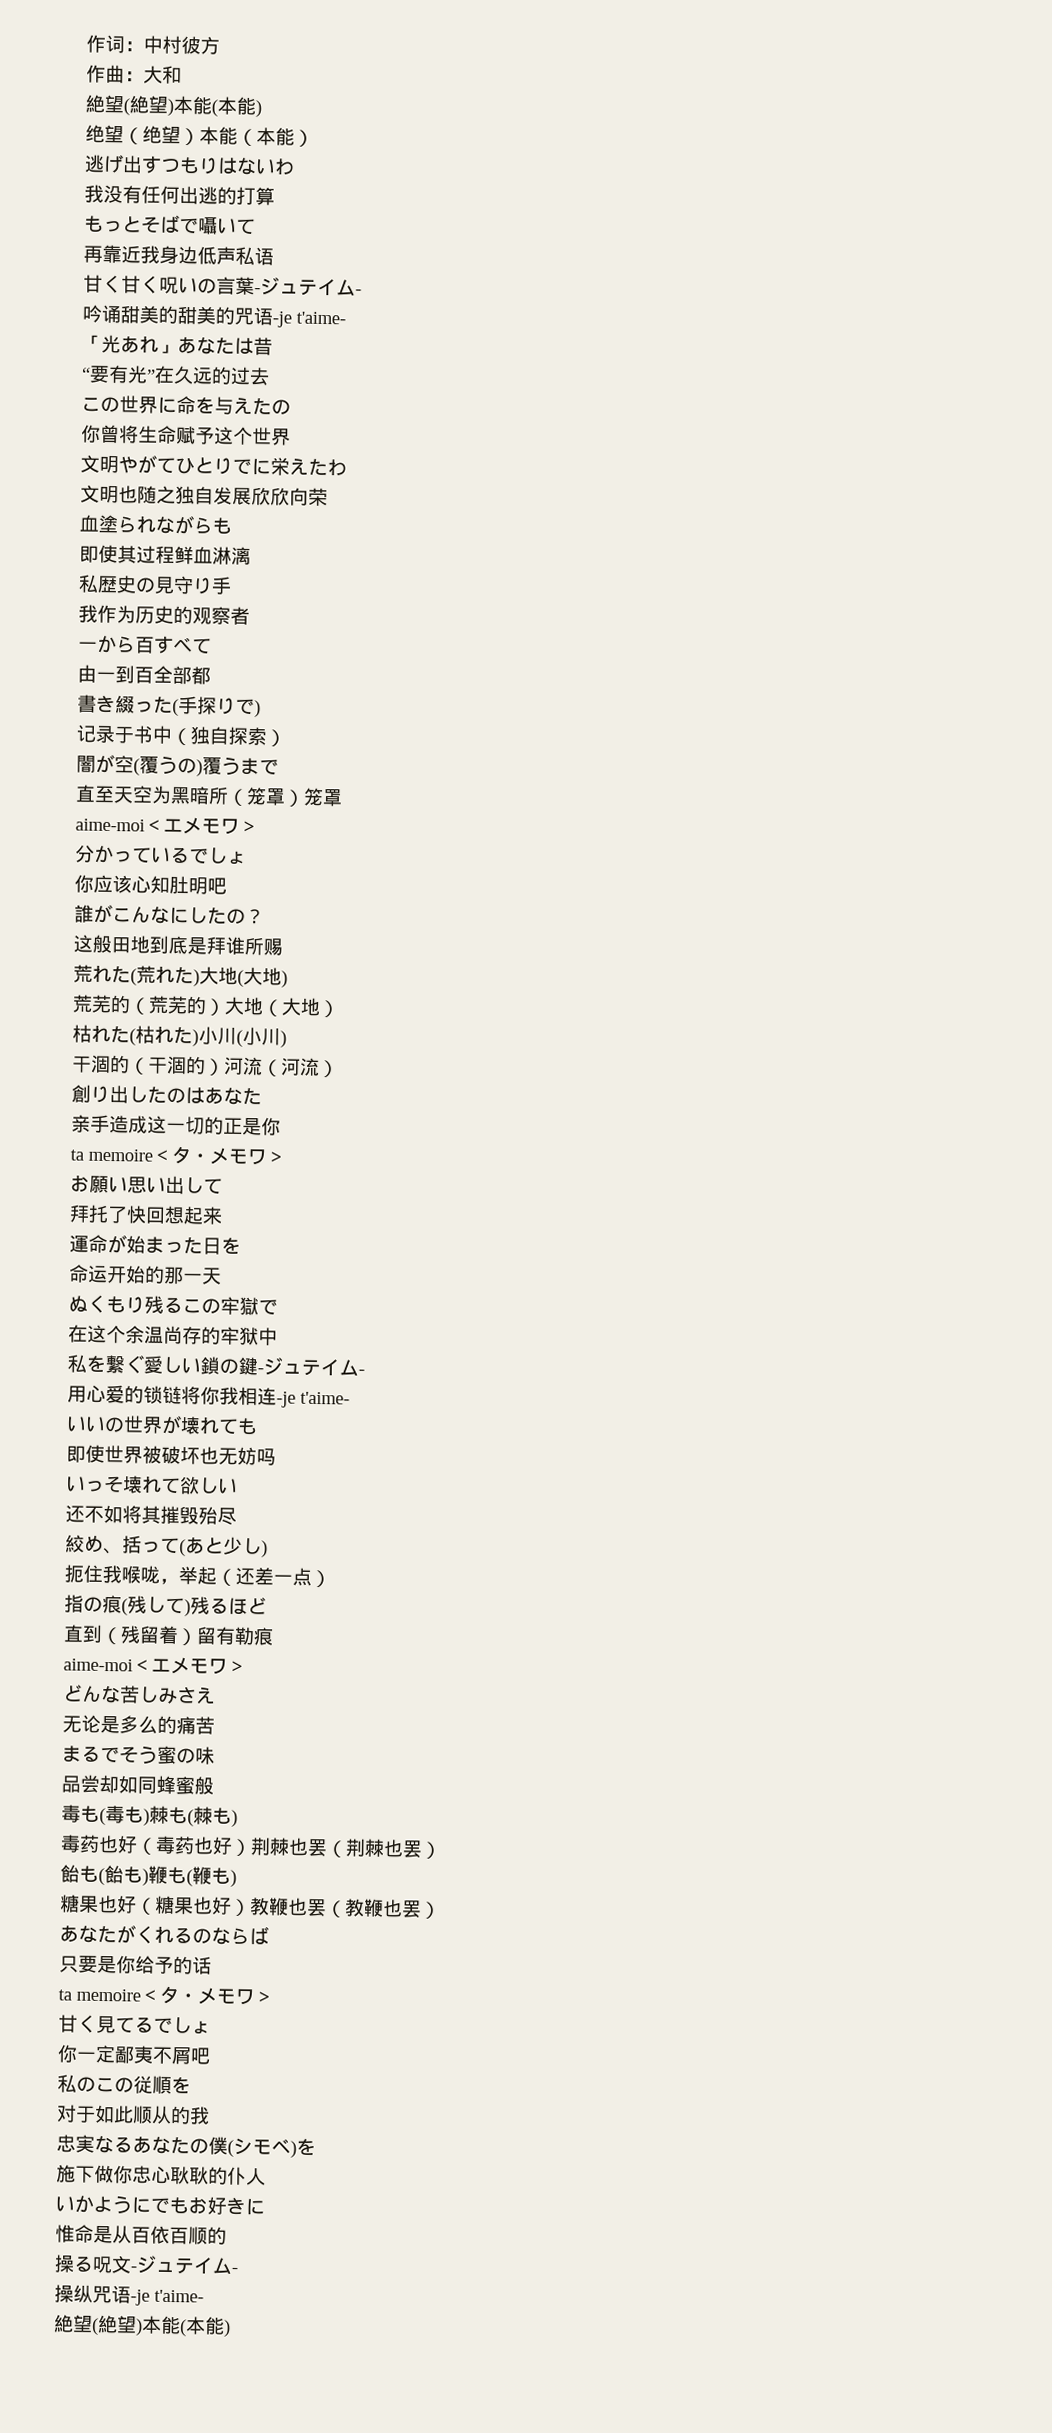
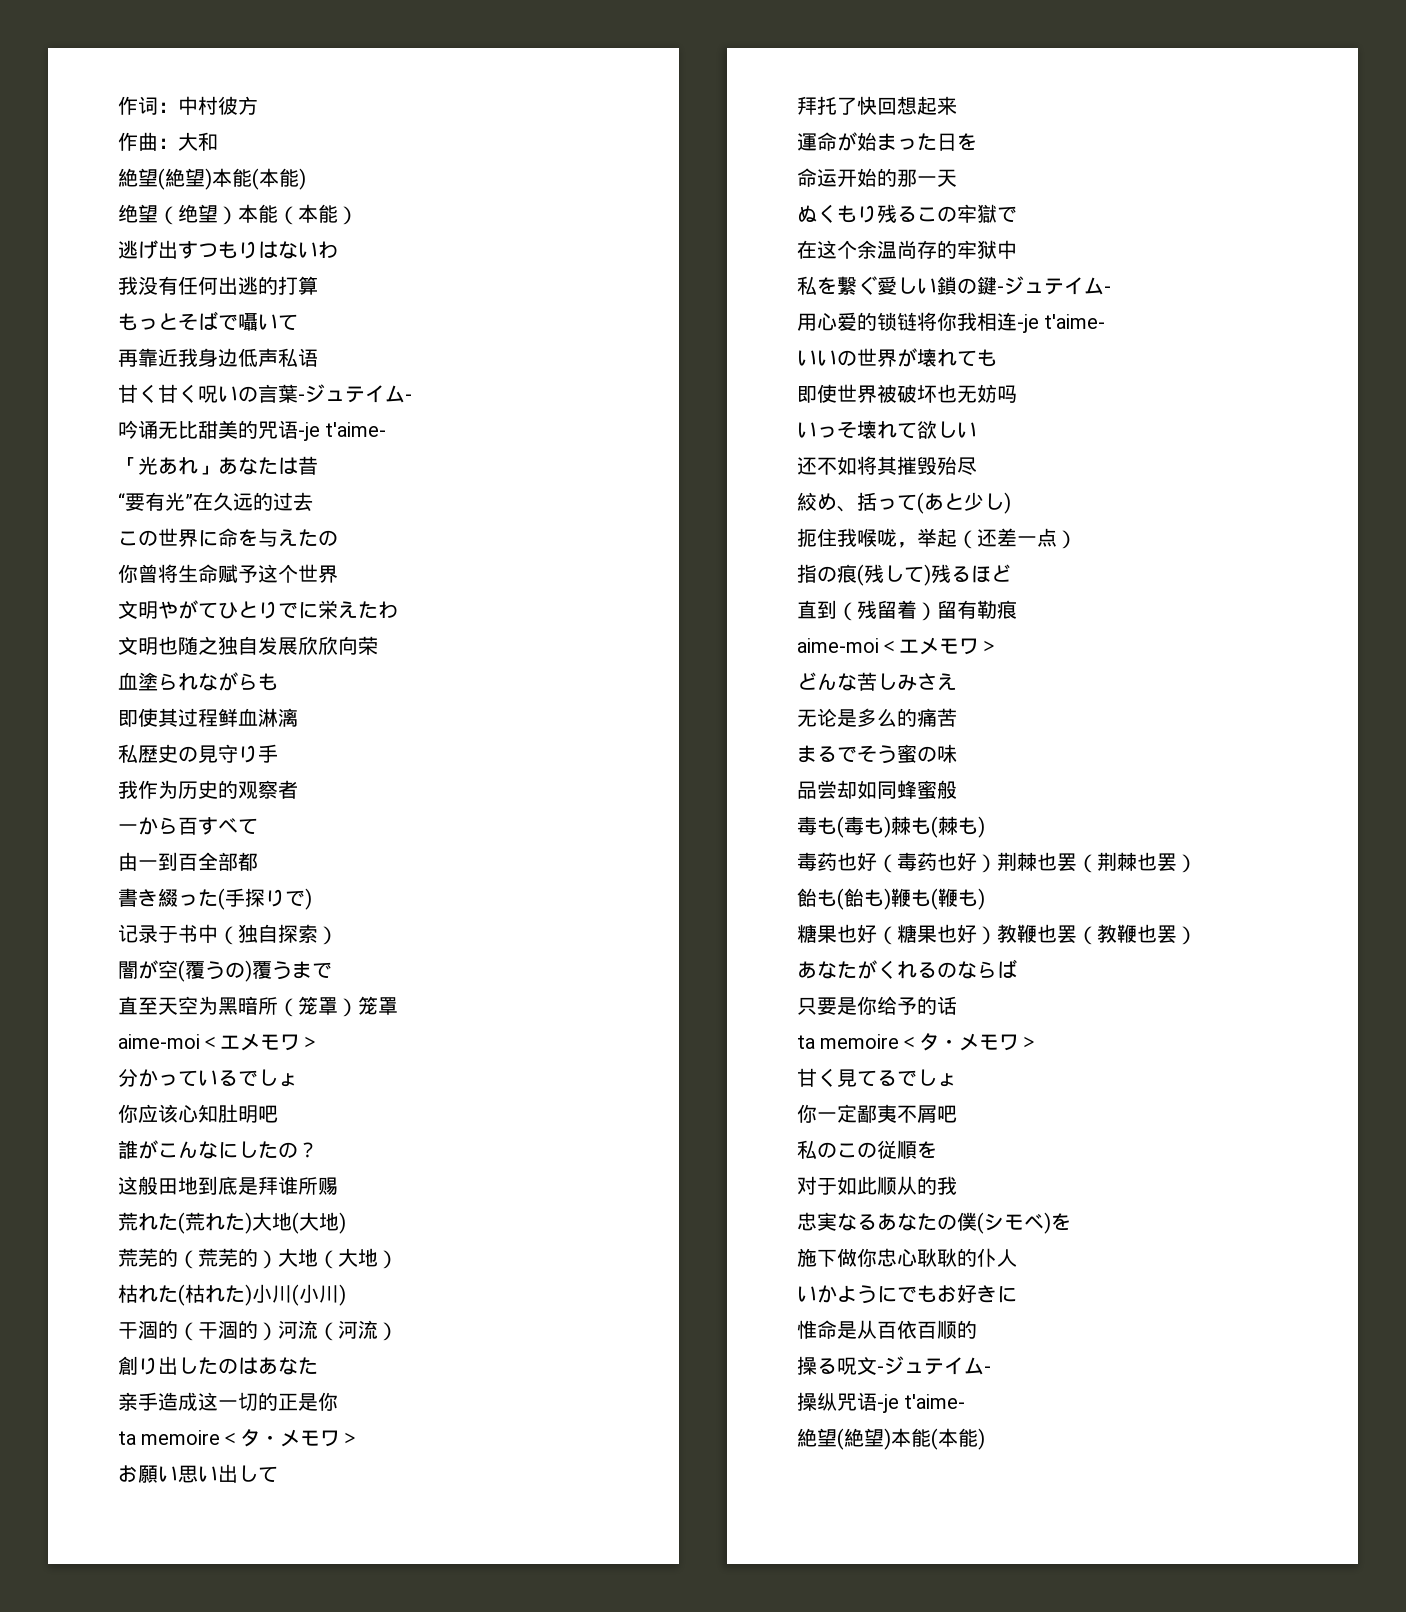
[120,305,178,324] 甜美的 -> [158,421,198,439] 无比

